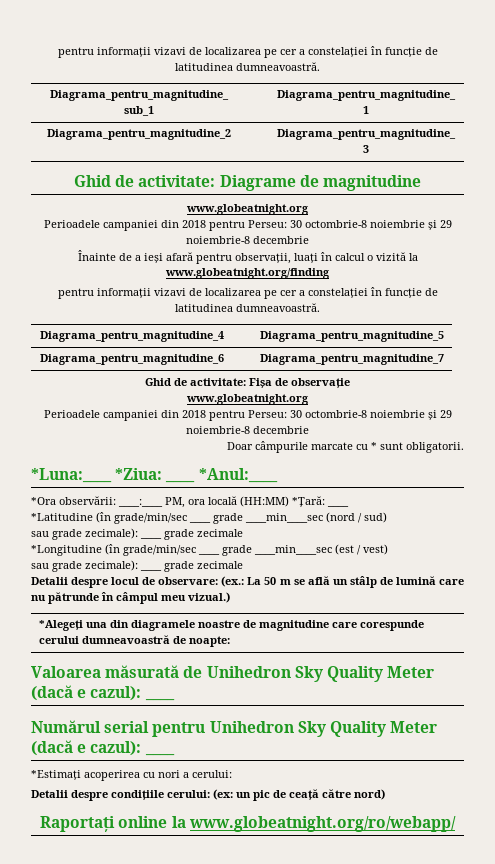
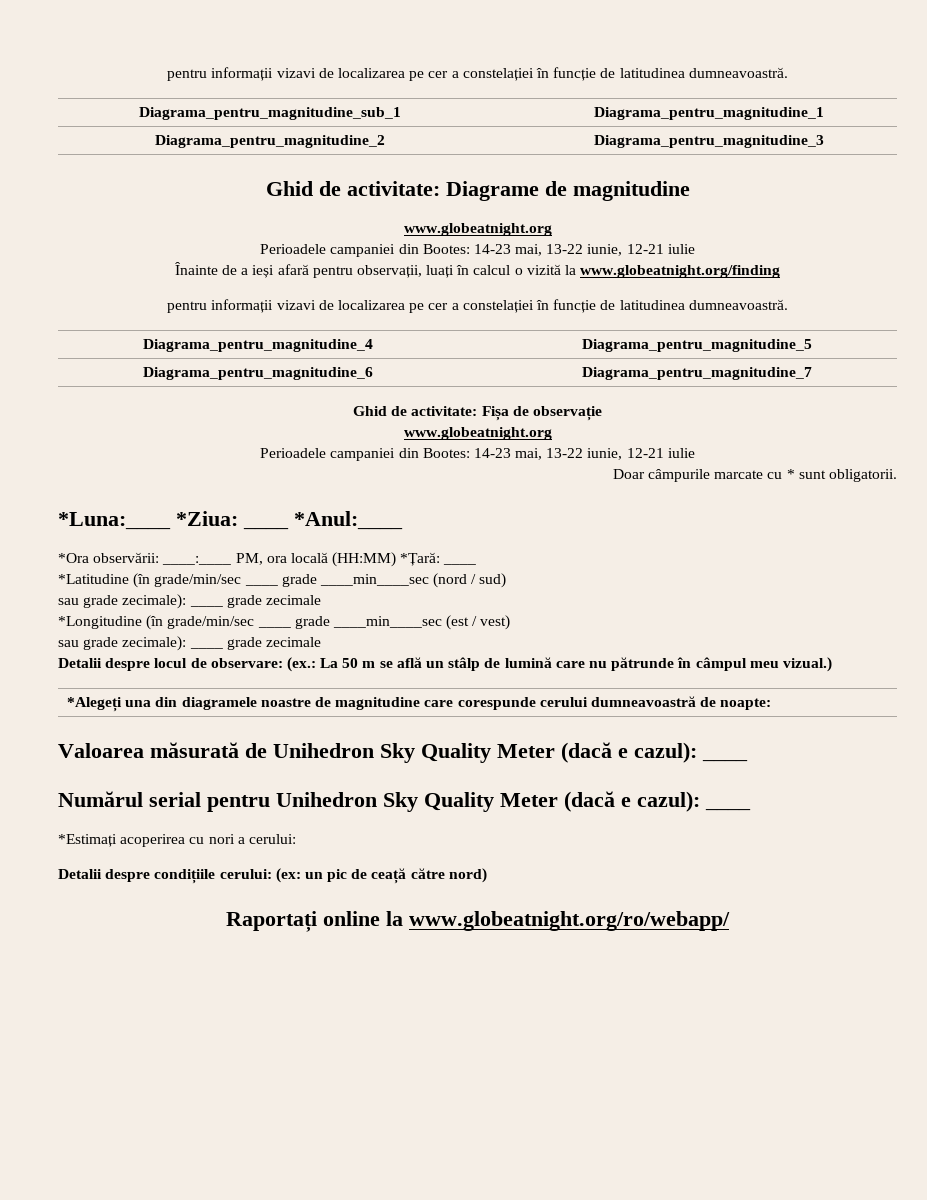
[181,220,452,231] [186,236,309,244] 2018 pentru Perseu: 30 octombrie-8 noiembrie și 29 noiembrie-8 decembrie -> [422,244,695,256] Bootes: 14-23 mai, 13-22 iunie, 12-21 iulie
[181,410,452,421] [186,426,309,434] 2018 pentru Perseu: 30 octombrie-8 noiembrie și 29 noiembrie-8 decembrie -> [422,448,695,460] Bootes: 14-23 mai, 13-22 iunie, 12-21 iulie

